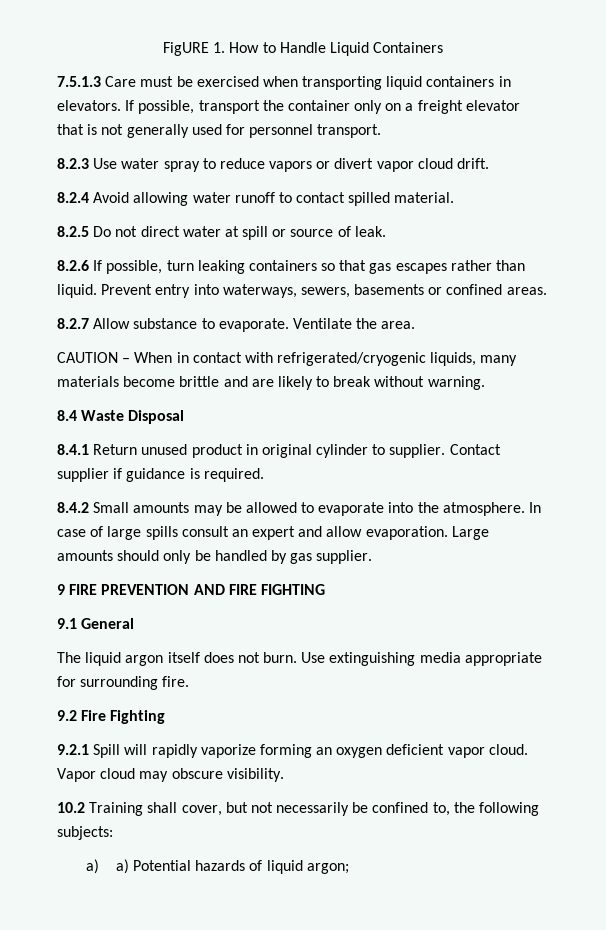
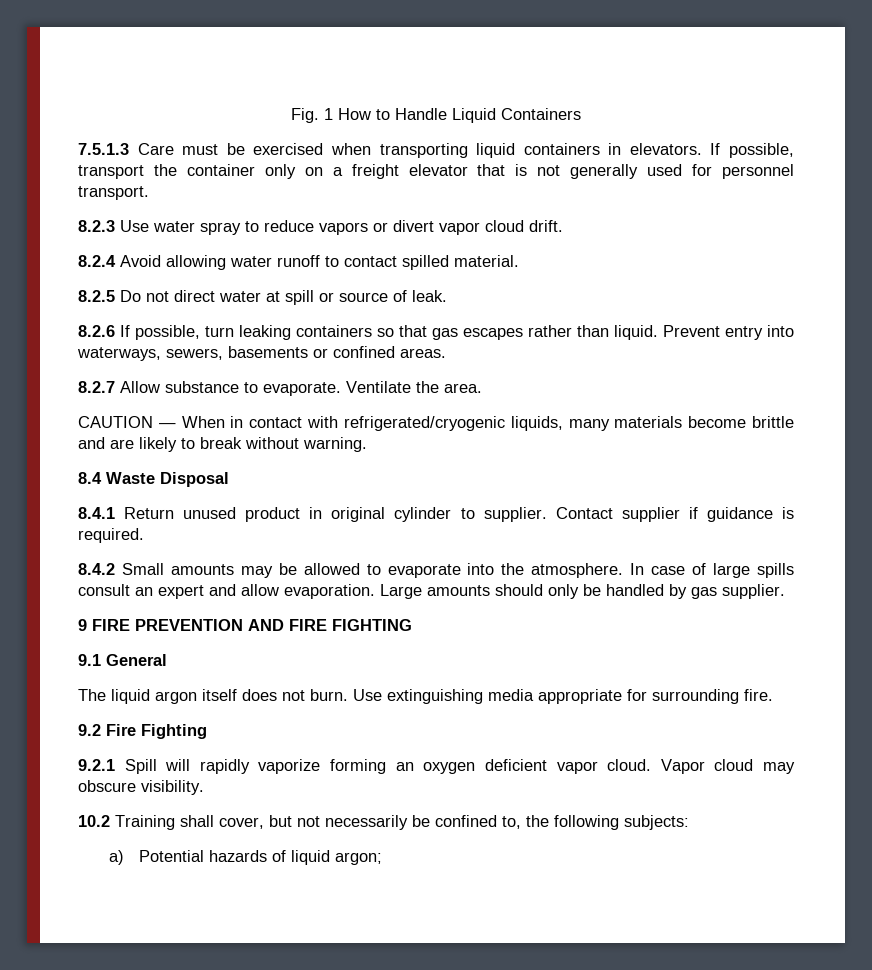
[162,42,226,56] FigURE 1. -> [291,108,333,123] Fig. 1
[122,358,131,363] – -> [158,423,176,428] —
[115,859,129,874] a) -> (124, 857) none

